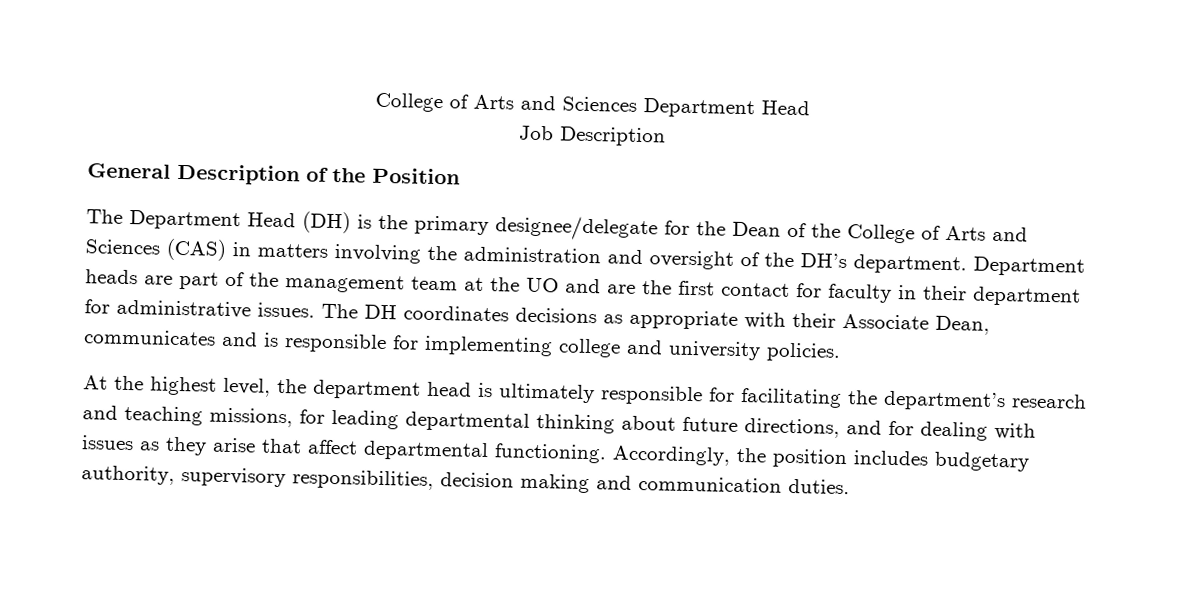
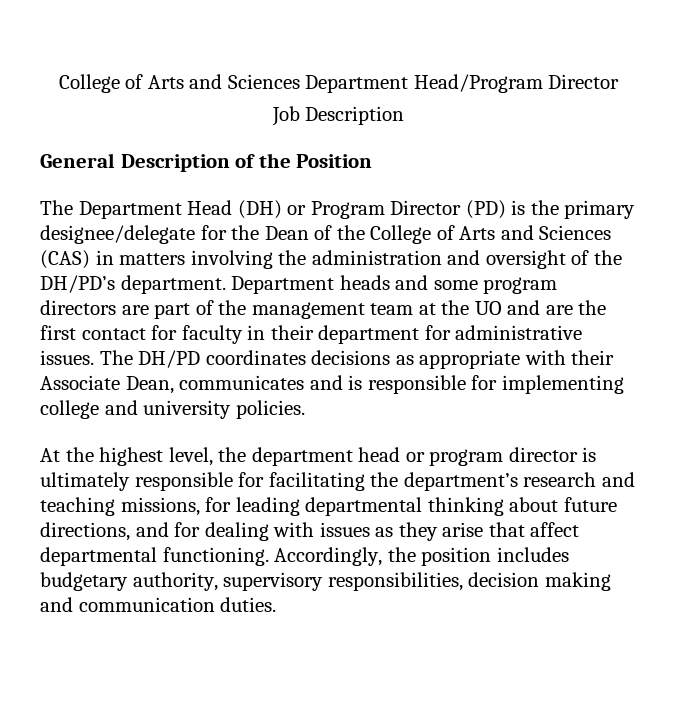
[761,100,810,116] Head -> [413,74,620,93] Head/Program Director
(351, 222) none -> [287,200,506,219] or Program Director (PD)
[800,253,847,269] DH’s -> [40,275,115,293] DH/PD’s
(138, 277) none -> [395,275,558,294] [40,300,116,315] and some program directors
[364,304,397,320] DH -> [138,350,201,368] DH/PD
(472, 389) none -> [405,447,578,466] or program director

